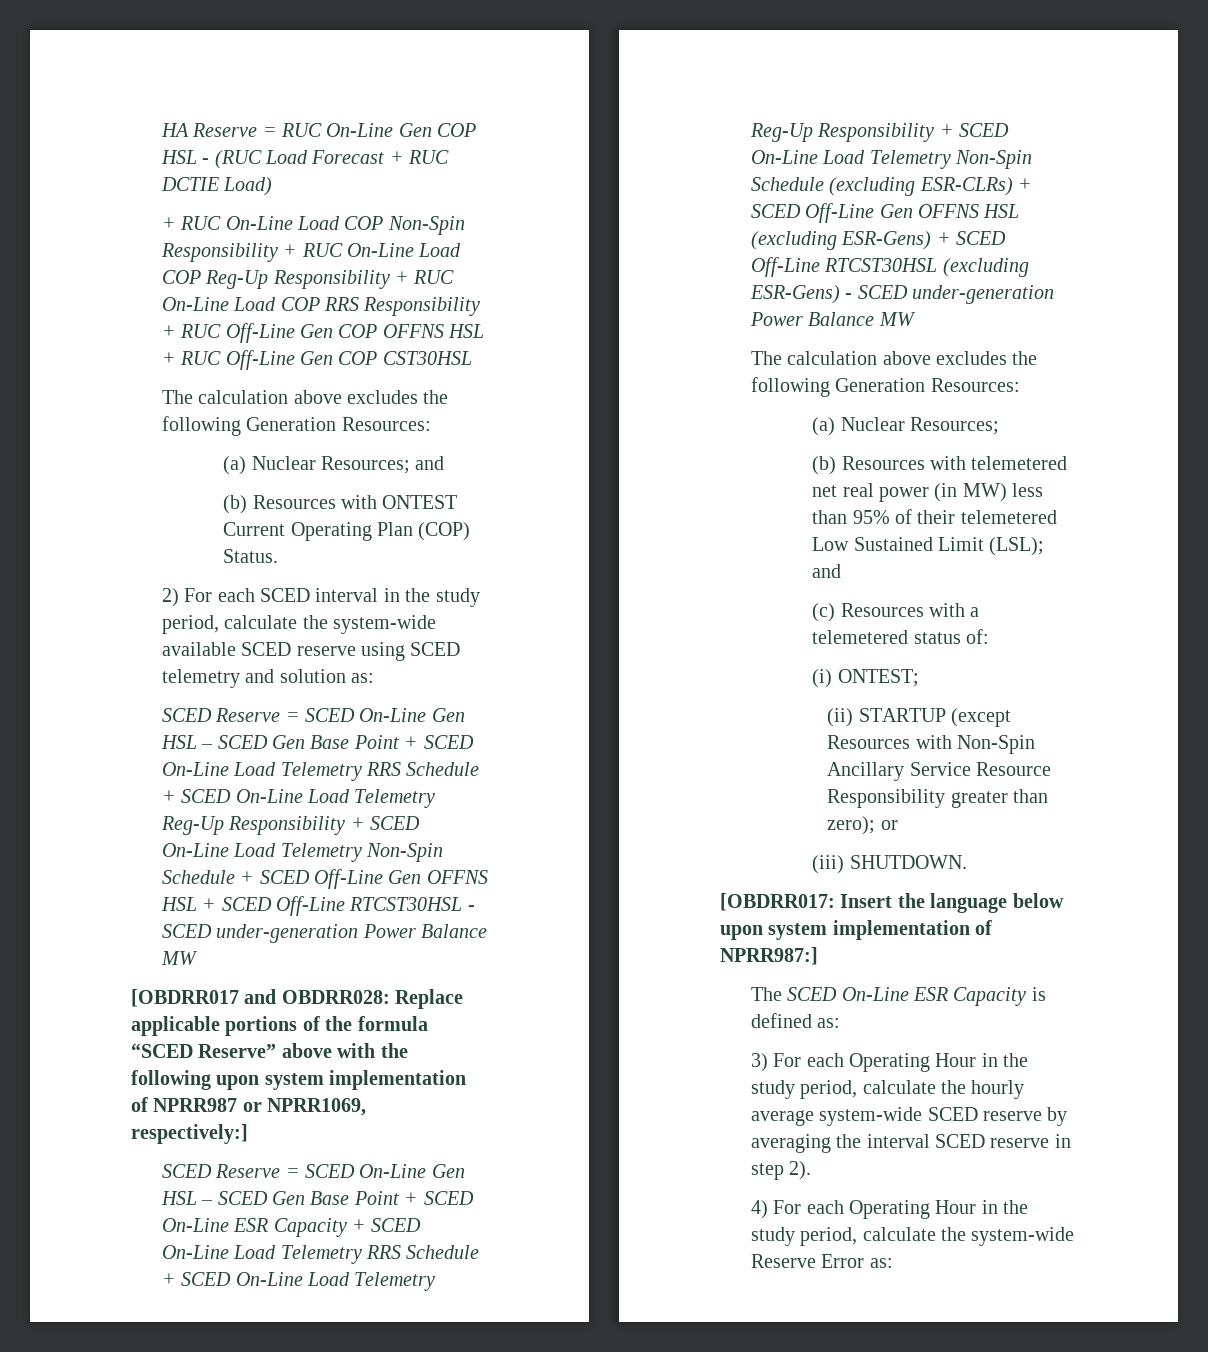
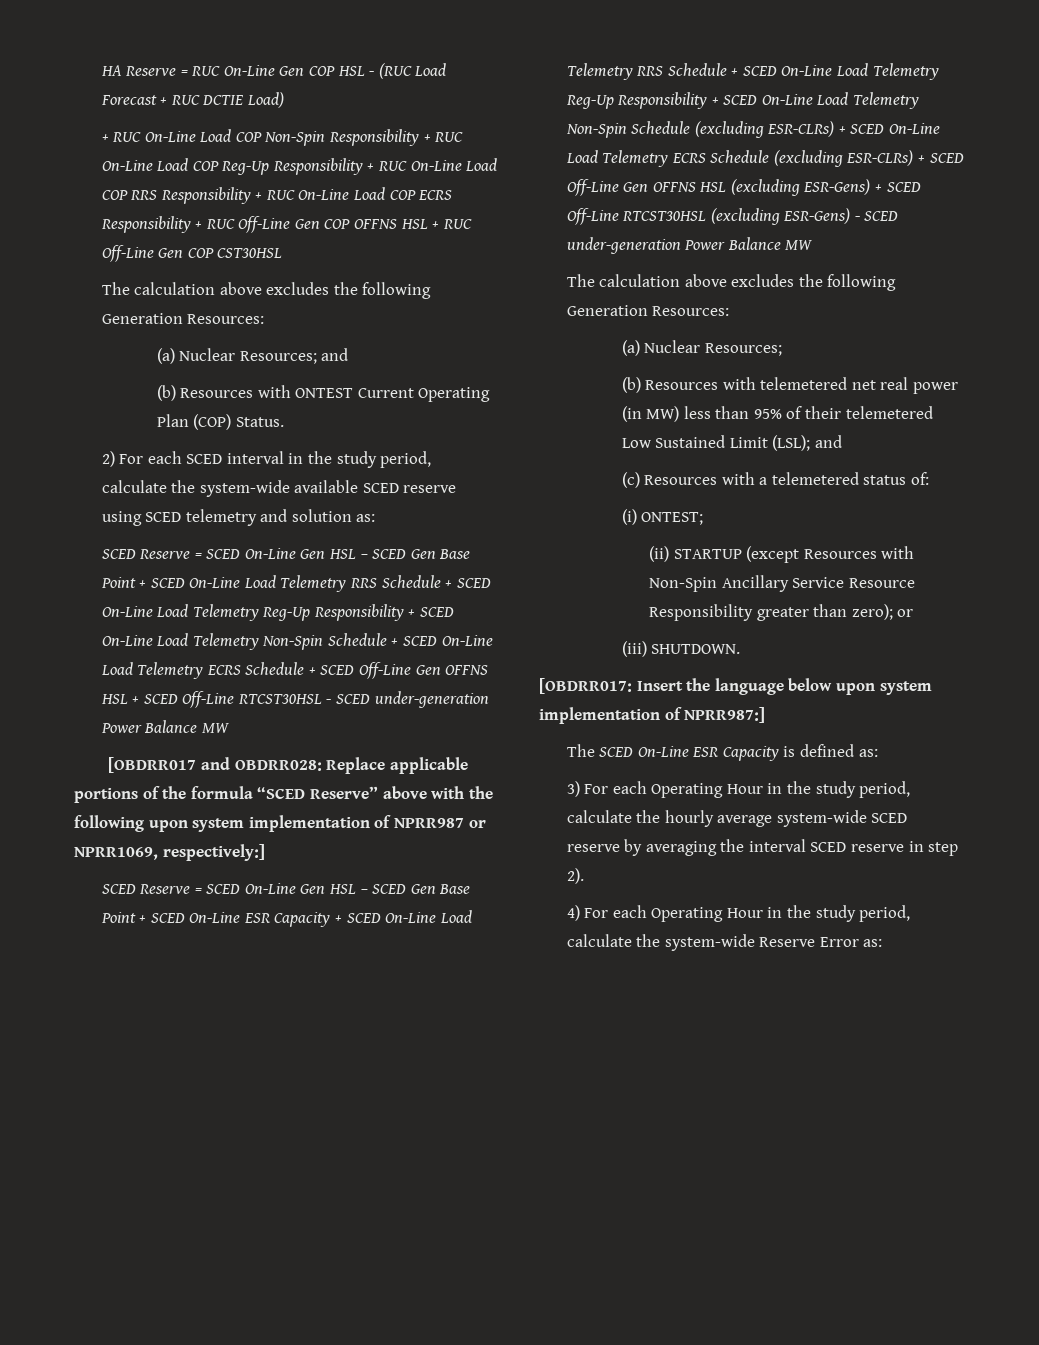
(222, 331) none -> [298,187,453,200] [100,216,235,233] On-Line Load COP ECRS Responsibility + RUC
(310, 877) none -> [441,635,493,646] [100,662,355,679] On-Line Load Telemetry ECRS Schedule + SCED
(801, 211) none -> [889,123,941,134] [565,150,964,167] On-Line Load Telemetry ECRS Schedule (excluding ESR-CLRs) + SCED

